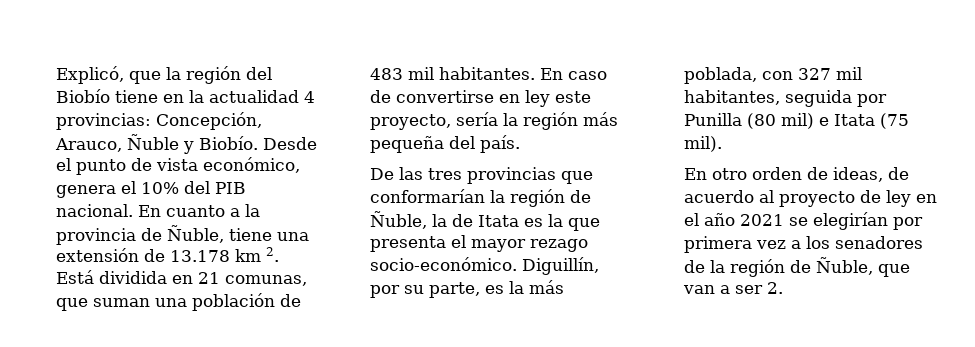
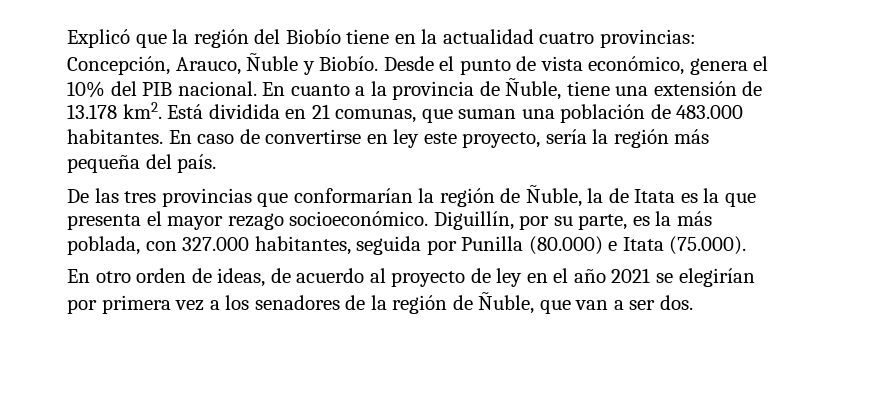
[55,66,124,84] Explicó, -> [66,29,130,48] Explicó
[303,91,315,103] 4 -> [539,32,595,44] cuatro
[234,247,279,262] km 2. -> [122,102,162,119] km2.
[369,67,434,80] 483 mil -> [676,105,744,119] 483.000
[369,257,517,271] socio-económico. -> [289,211,429,226] socioeconómico.
[797,67,862,80] 327 mil -> [182,237,250,251] 327.000
[746,113,909,129] [683,136,722,152] (80 mil) e Itata (75 mil). -> [528,236,747,255] (80.000) e Itata (75.000).
[766,282,783,294] 2. -> [660,295,694,310] dos.

